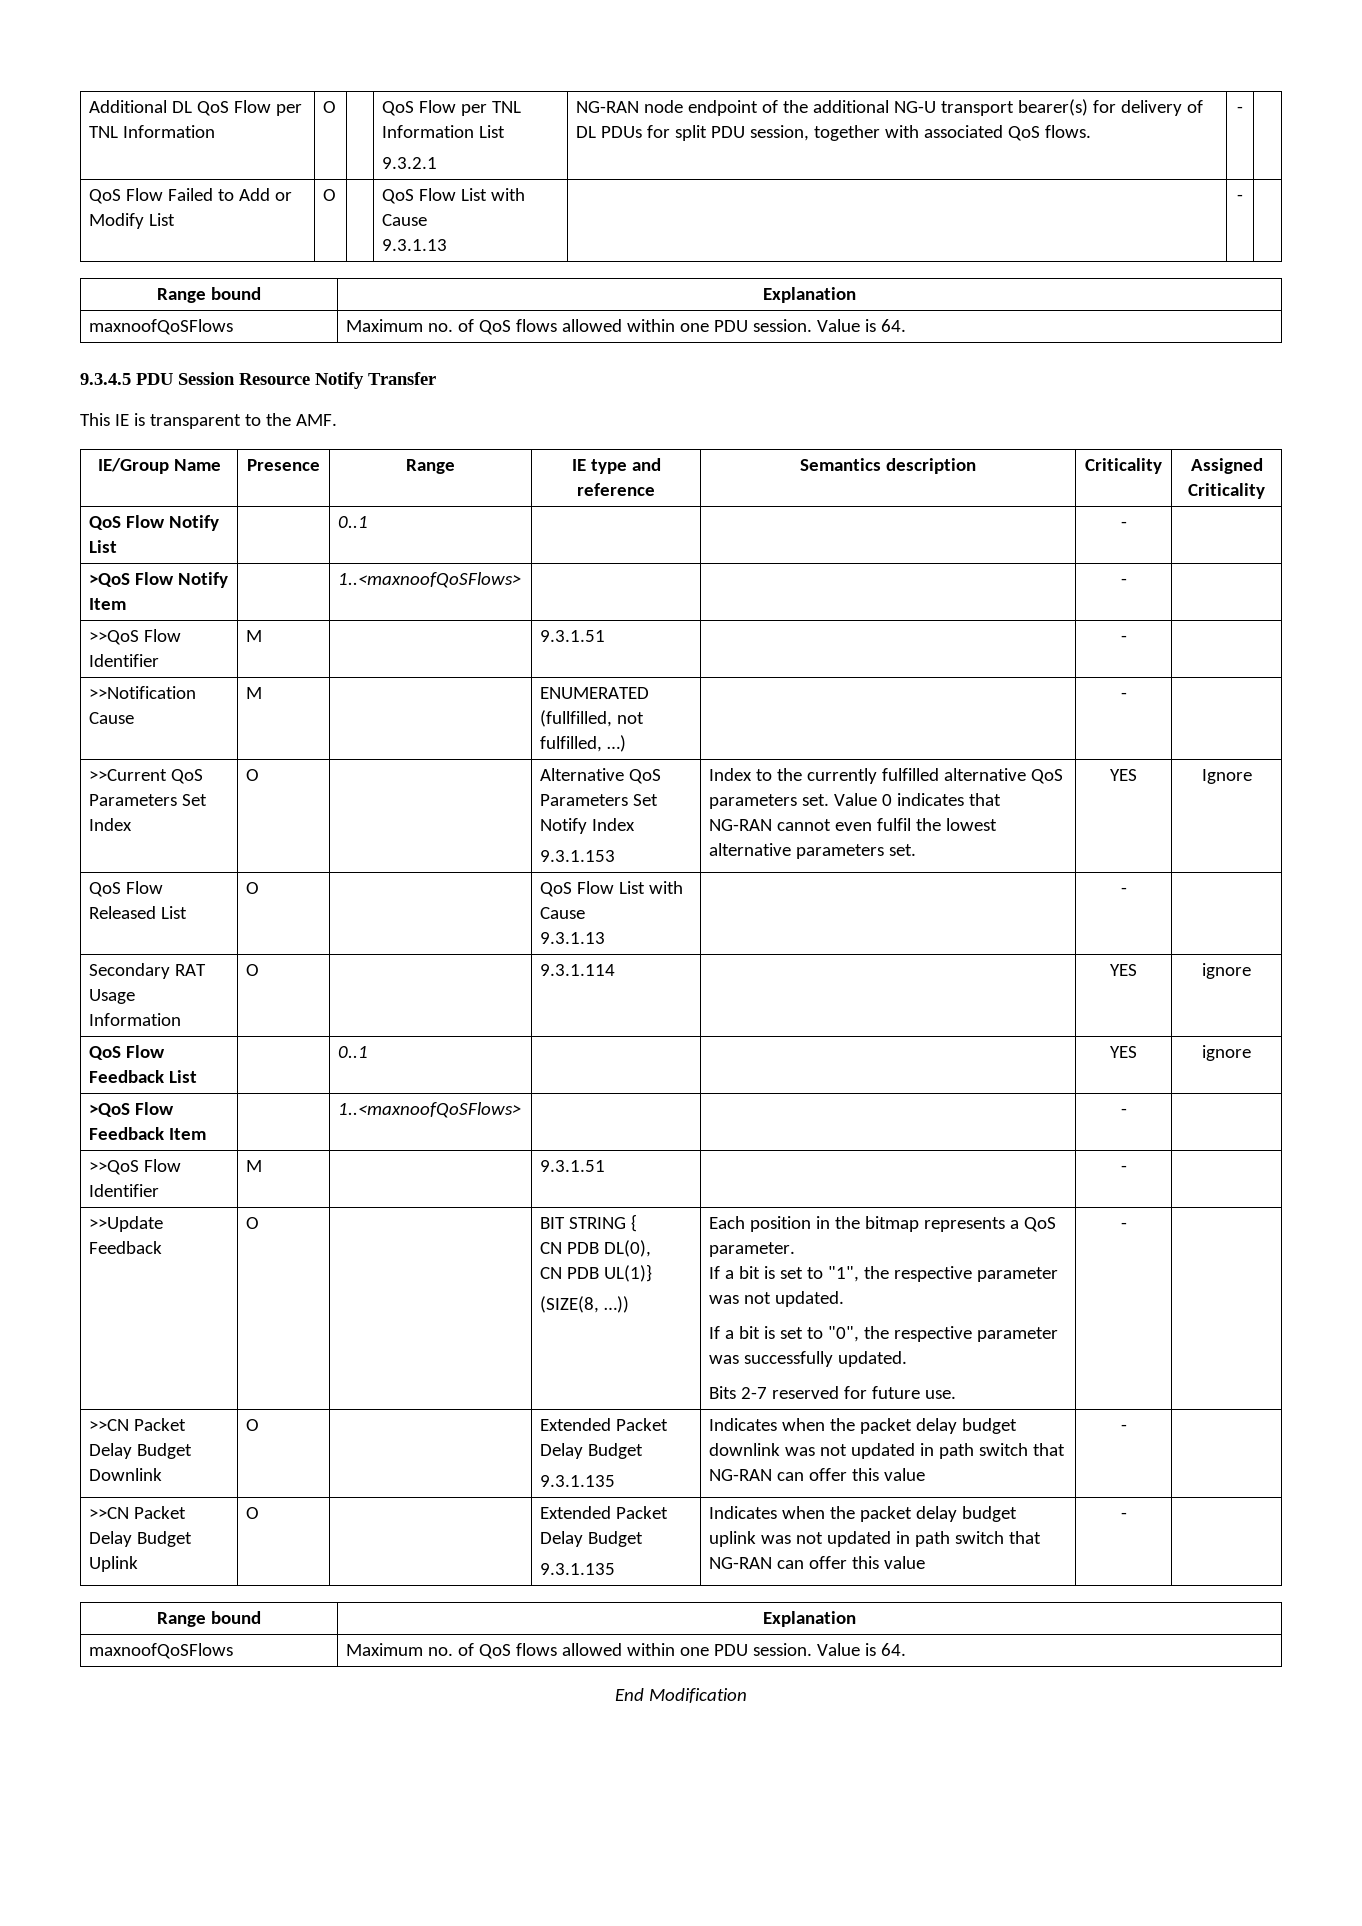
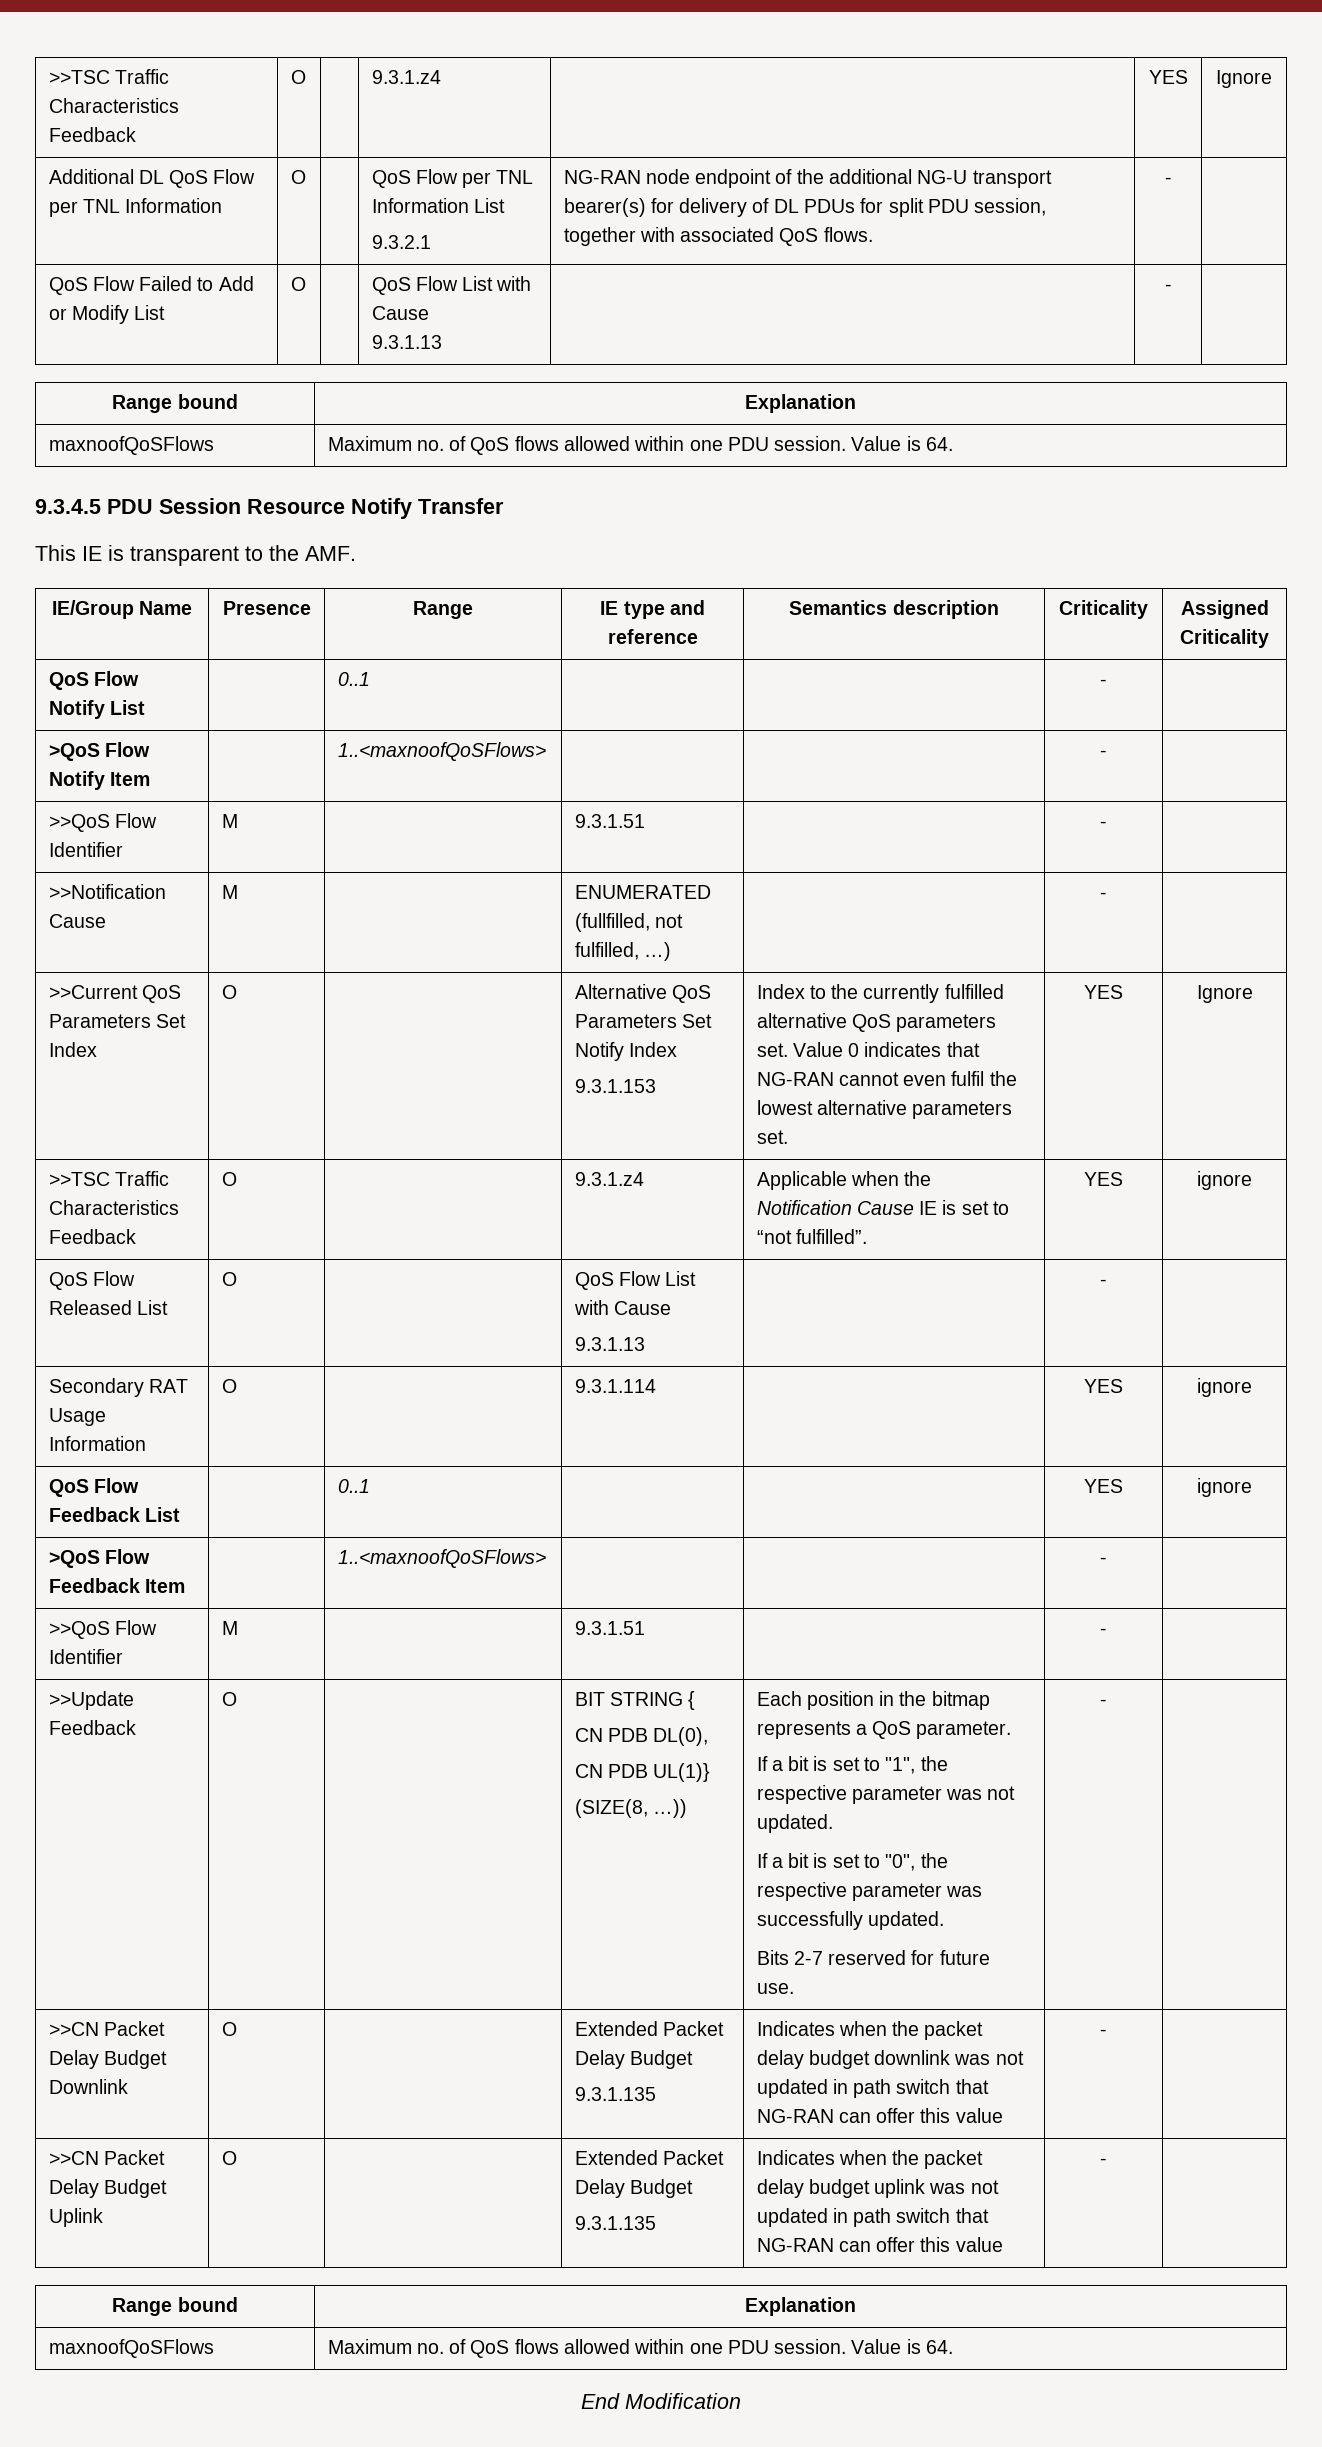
(88, 106) none -> [48,69,169,84] [48,98,179,113] [48,127,136,142] [290,70,306,84] [371,70,441,84] [1148,70,1188,84] [1216,70,1272,88] >>TSC Traffic Characteristics Feedback | O | | 9.3.1.z4 | | YES | Ignore //
(1252, 776) none -> [48,1171,169,1186] [48,1200,179,1215] [48,1229,136,1244] [221,1172,237,1186] [574,1172,644,1186] [756,1171,932,1190] [756,1200,1009,1215] [756,1229,867,1244] [1084,1172,1123,1186] [1197,1171,1252,1190] // >>TSC Traffic Characteristics Feedback | O | | 9.3.1.z4 | Applicable when the Notification Cause IE is set to “not fulfilled”. | YES | ignore

